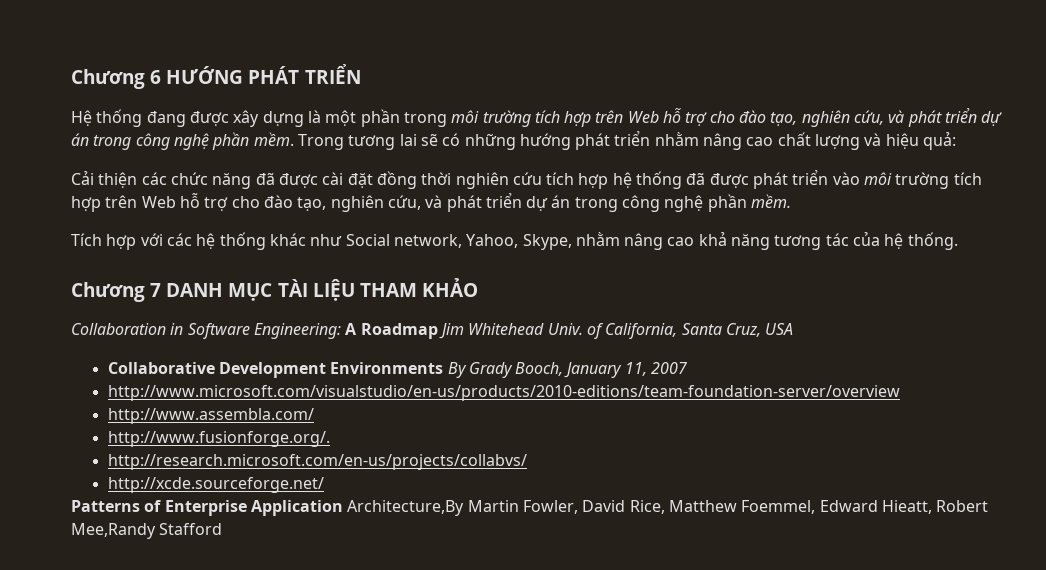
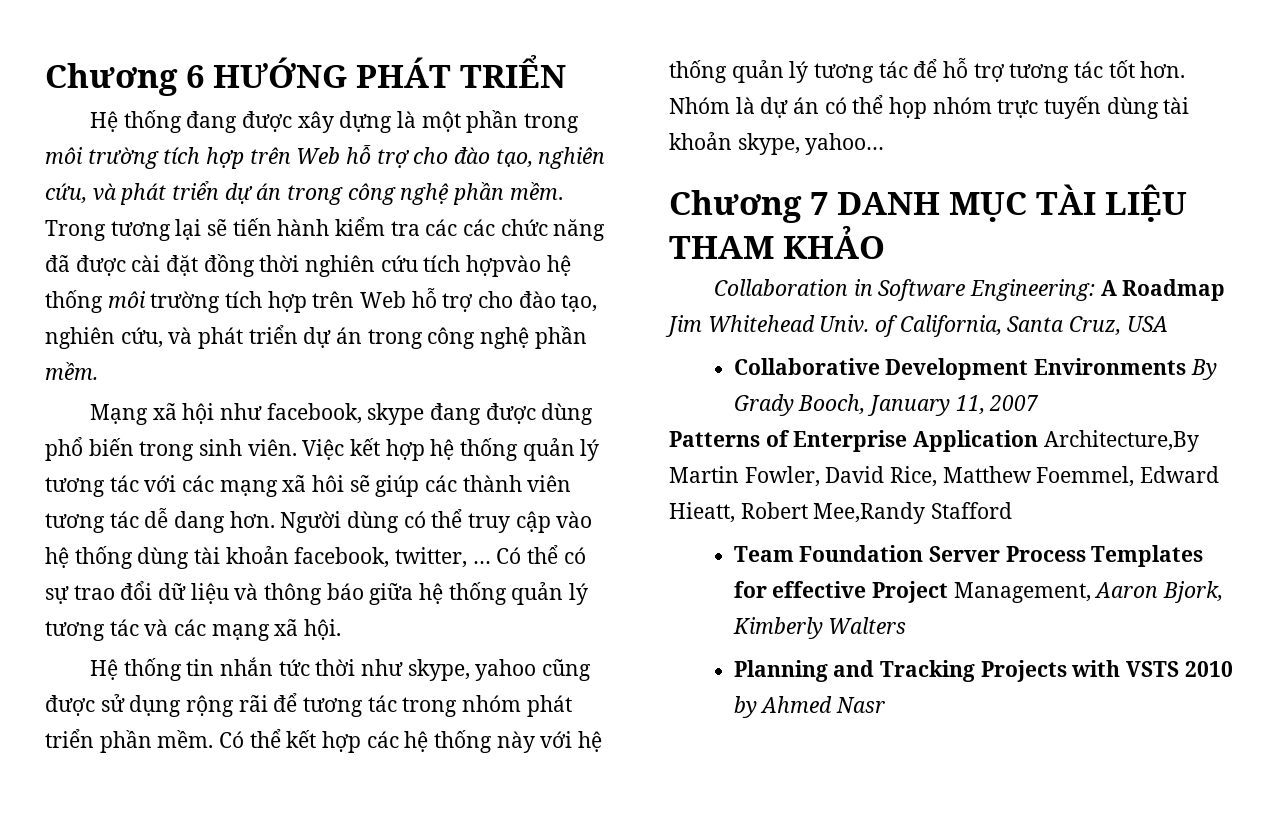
[399,130,957,150] [71,170,138,188] lai sẽ có những hướng phát triển nhằm nâng cao chất lượng và hiệu quả: // Cải thiện -> [175,217,458,240] lại sẽ tiến hành kiểm tra các
[578,169,860,189] hợp hệ thống đã được phát triển vào -> [466,255,571,277] [45,290,103,313] hợpvào hệ thống
[71,231,958,250] Tích hợp với các hệ thống khác như Social network, Yahoo, Skype, nhằm nâng cao khả năng tương tác của hệ thống. -> [90,403,594,425] [45,437,600,461] [45,475,572,497] [45,508,593,533] [45,545,586,569] [45,581,589,605] [45,619,342,641] [90,657,592,681] [45,693,572,717] [45,729,603,753] [669,58,1186,83] [669,95,1190,119] [669,132,885,155] Mạng xã hội như facebook, skype đang được dùng phổ biến trong sinh viên. Việc kết hợp hệ thống quản lý tương tác với các mạng xã hôi sẽ giúp các thành viên tương tác dễ dang hơn. Người dùng có thể truy cập vào hệ thống dùng tài khoản facebook, twitter, … Có thể có sự trao đổi dữ liệu và thông báo giữa hệ thống quản lý tương tác và các mạng xã hội. // Hệ thống tin nhắn tức thời như skype, yahoo cũng được sử dụng rộng rãi để tương tác trong nhóm phát triển phần mềm. Có thể kết hợp các hệ thống này với hệ thống quản lý tương tác để hỗ trợ tương tác tốt hơn. Nhóm là dự án có thể họp nhóm trực tuyến dùng tài khoản skype, yahoo…
[107,385,900,401] [107,408,314,424] [107,431,330,447] [107,454,527,470] [107,477,324,493] // http://www.microsoft.com/visualstudio/en-us/products/2010-editions/team-foundation-server/overview // http://www.assembla.com/ // http://www.fusionforge.org/. // http://research.microsoft.com/en-us/projects/collabvs/ // http://xcde.sourceforge.net/ -> (1040, 403) none
(223, 529) none -> [733,545,1204,567] [733,581,1223,603] [732,617,907,639] [733,660,1233,682] [733,696,885,718] // Team Foundation Server Process Templates for effective Project Management, Aaron Bjork, Kimberly Walters // Planning and Tracking Projects with VSTS 2010 by Ahmed Nasr

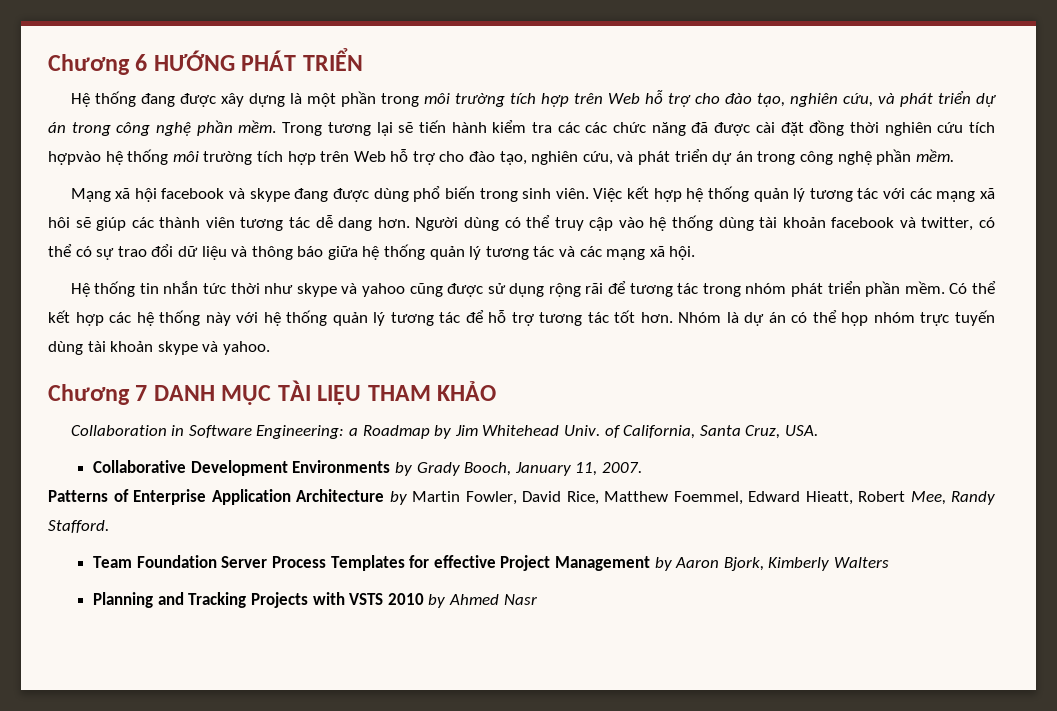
[220,403,362,424] như facebook, -> [161,188,246,199] facebook và
[294,547,522,568] facebook, twitter, … Có -> [831,217,996,231] facebook và twitter, có
[407,659,470,681] skype, -> [296,283,358,297] skype và
[737,133,885,155] skype, yahoo… -> [157,341,270,355] skype và yahoo.
[1100,279,1226,301] A Roadmap -> [348,425,452,439] a Roadmap by
[1126,316,1168,332] USA -> [784,425,818,436] USA.
[1190,359,1217,380] By -> [394,462,412,476] by
[989,395,1040,411] 2007 -> [601,462,642,473] 2007.
[1043,430,1199,452] Architecture,By -> [296,489,407,505] Architecture by
[813,502,1013,524] Mee,Randy Stafford -> [910,491,995,505] [48,520,109,533] Mee, Randy Stafford.
[953,582,1091,603] Management, -> [554,556,672,571] Management by

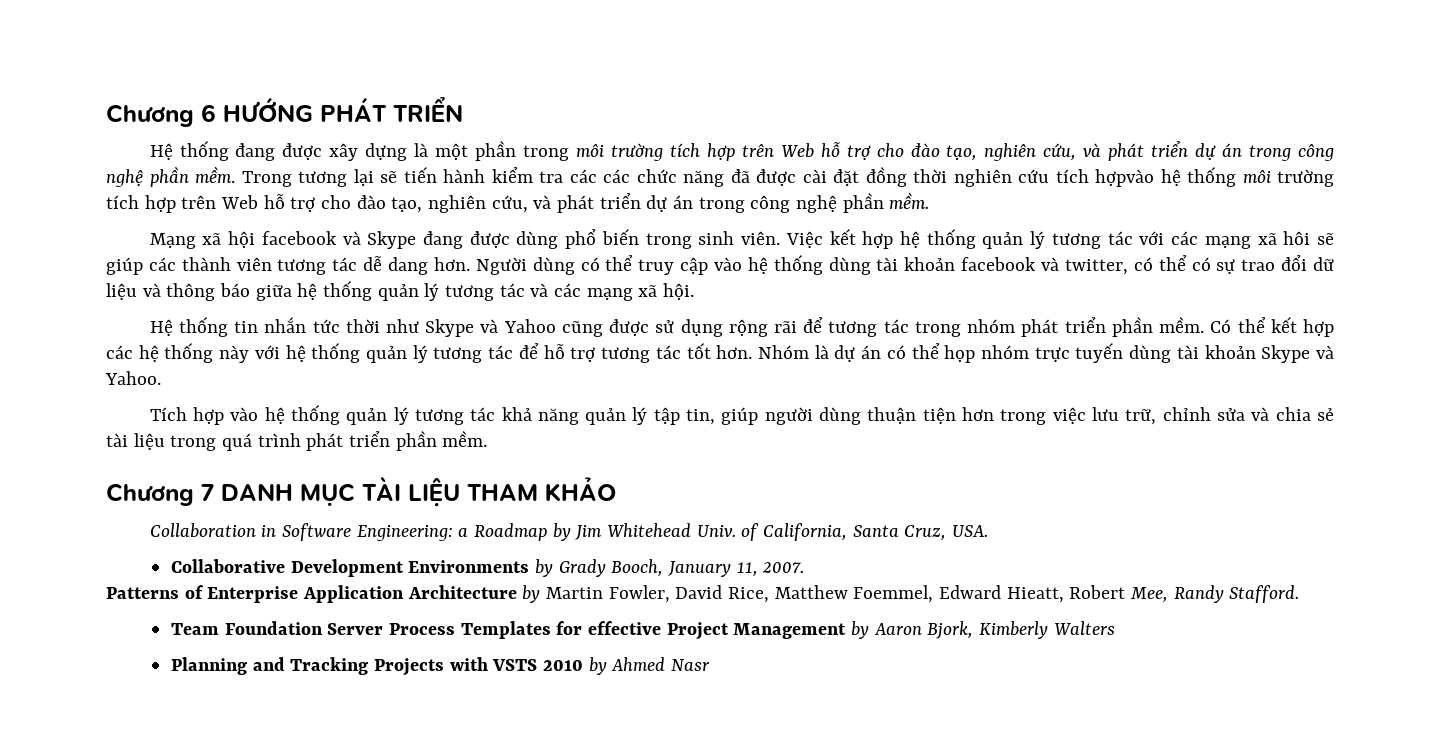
[249,188,290,202] skype -> [367,231,417,249] Skype
[296,283,405,297] skype và yahoo -> [425,319,556,337] Skype và Yahoo
[157,341,270,355] skype và yahoo. -> [1261,345,1334,363] [105,371,161,385] [149,405,1335,425] [106,431,488,451] Skype và Yahoo. // Tích hợp vào hệ thống quản lý tương tác khả năng quản lý tập tin, giúp người dùng thuận tiện hơn trong việc lưu trữ, chỉnh sửa và chia sẻ tài liệu trong quá trình phát triển phần mềm.

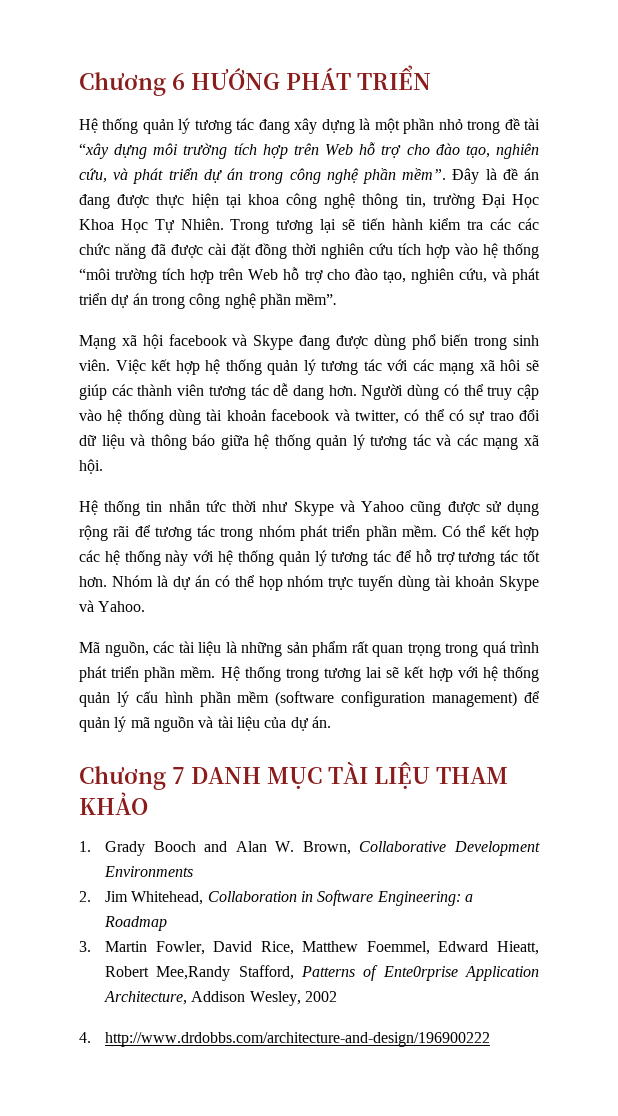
[235,143,323,161] đang được -> [142,118,290,134] quản lý tương tác đang
[523,145,570,161] trong -> [438,118,540,134] [79,143,148,159] nhỏ trong đề tài “xây dựng
[195,166,235,183] mềm. -> [402,168,539,184] [79,193,539,209] [79,218,224,233] mềm”. Đây là đề án đang được thực hiện tại khoa công nghệ thông tin, trường Đại Học Khoa Học Tự Nhiên.
[1095,167,1271,187] hợpvào hệ thống môi -> [426,243,539,259] [79,268,111,280] hợp vào hệ thống “môi
[889,192,930,209] mềm. -> [295,293,338,305] mềm”.
[149,405,1335,425] [106,433,165,450] Tích hợp vào hệ thống quản lý tương tác khả năng quản lý tập tin, giúp người dùng thuận tiện hơn trong việc lưu trữ, chỉnh sửa và chia sẻ tài liệu -> [79,641,441,657] Mã nguồn, các tài liệu là những sản phẩm rất quan trọng
(488, 439) none -> [220,666,540,682] [79,691,540,707] [79,716,331,732] Hệ thống trong tương lai sẽ kết hợp với hệ thống quản lý cấu hình phần mềm (software configuration management) để quản lý mã nguồn và tài liệu của dự án.
(616, 489) none -> [79,841,540,856] [104,866,194,877] [79,891,204,905] 1. Grady Booch and Alan W. Brown, Collaborative Development Environments // 2. Jim Whitehead,
[552,523,988,541] [170,559,805,577] [106,585,541,603] by Jim Whitehead Univ. of California, Santa Cruz, USA. // Collaborative Development Environments by Grady Booch, January 11, 2007. // Patterns of Enterprise Application Architecture by -> [79,941,91,952] // 3.
[1130,585,1300,603] [170,621,1115,640] [170,657,710,676] Mee, Randy Stafford. // Team Foundation Server Process Templates for effective Project Management by Aaron Bjork, Kimberly Walters // Planning and Tracking Projects with VSTS 2010 by Ahmed Nasr -> [156,965,539,981] [104,991,337,1006] [79,1032,491,1047] Mee,Randy Stafford, Patterns of Ente0rprise Application Architecture, Addison Wesley, 2002 // 4. http://www.drdobbs.com/architecture-and-design/196900222

